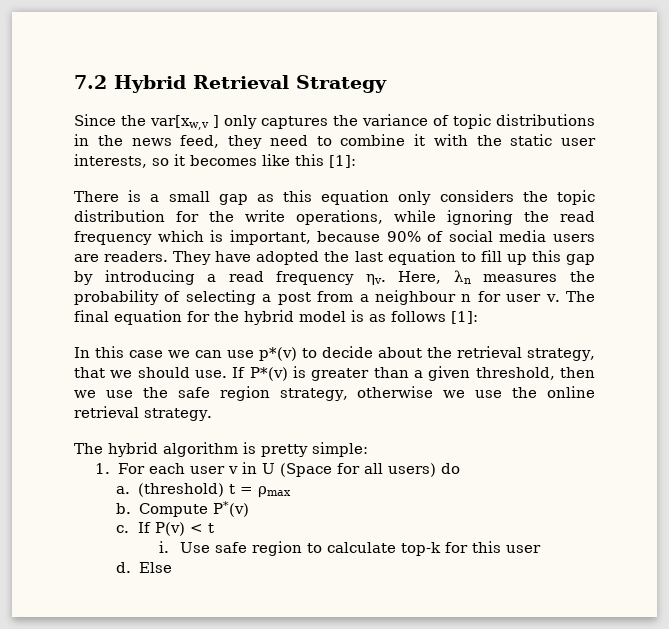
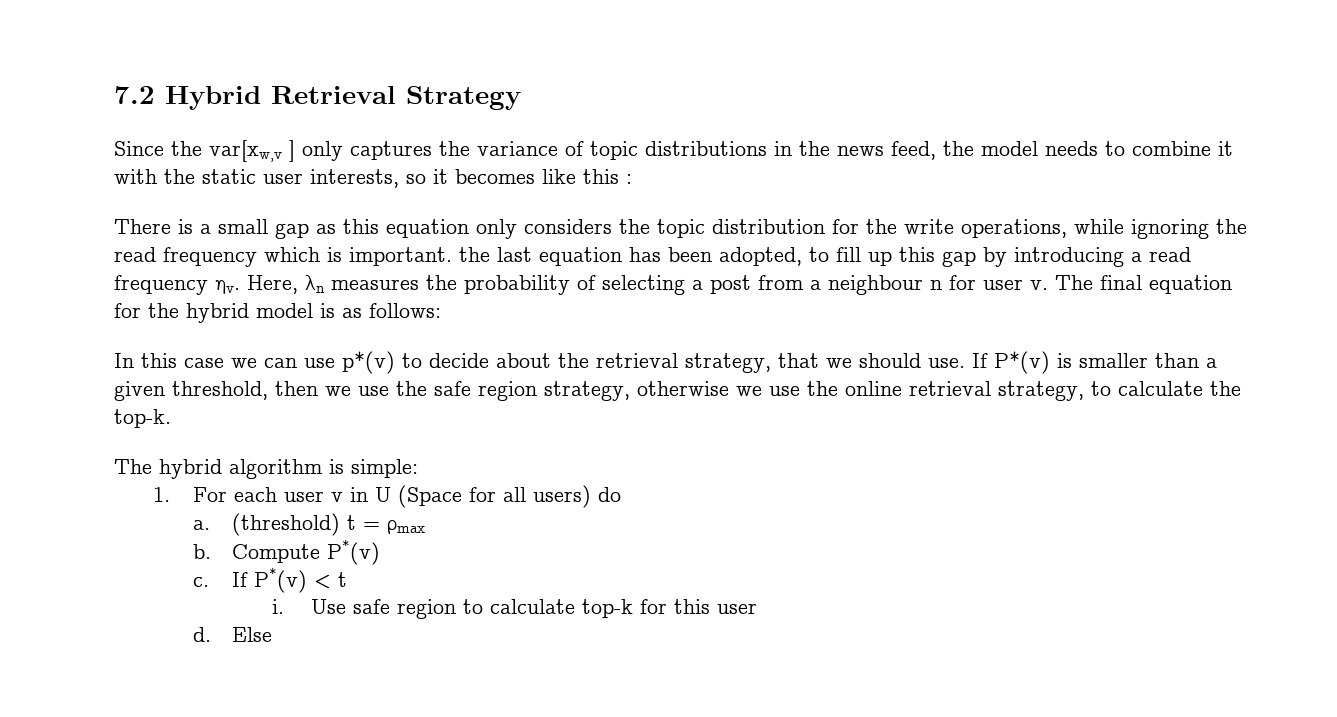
[228,135,308,149] they need -> [943,141,1098,156] the model needs
[329,155,356,168] [1]: -> [626,174,632,184] :
[229,230,595,245] [74,250,456,265] important, because 90% of social media users are readers. They have adopted the last equation -> [349,247,802,266] important. the last equation has been adopted,
[391,311,478,324] follows [1]: -> [369,303,441,318] follows:
[311,368,370,381] greater -> [1079,353,1148,368] smaller
[144,408,212,421] strategy. -> [998,381,1241,401] [114,409,171,428] strategy, to calculate the top-k.
[261,444,308,457] pretty -> (344, 466) none
[154,522,185,536] P(v) -> [254,567,308,593] P*(v)

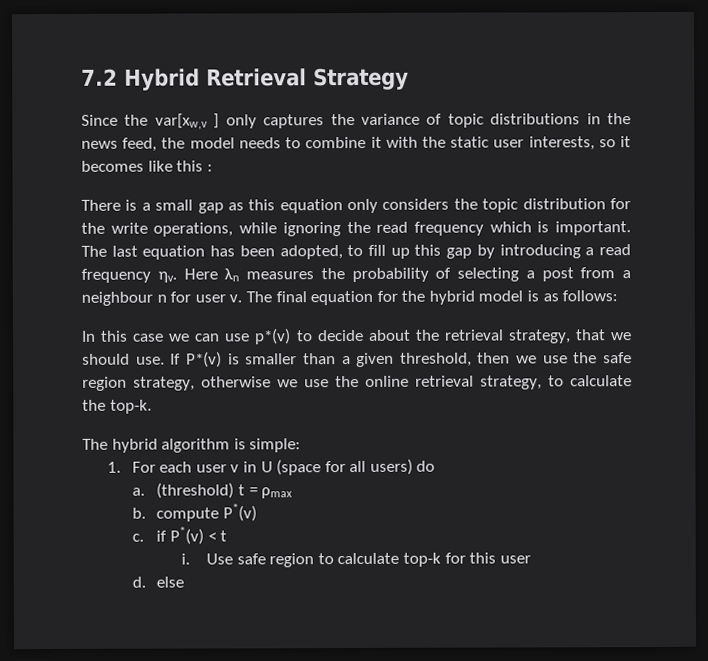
[459,247,490,262] the -> [81,245,107,257] The
[247,275,298,294] Here, -> [183,268,218,280] Here
[397,485,462,508] (Space -> [276,459,322,476] (space
[232,544,321,563] Compute -> [156,507,220,522] compute
[232,572,249,587] If -> [156,530,168,542] if
[232,627,273,642] Else -> [156,576,185,588] else

